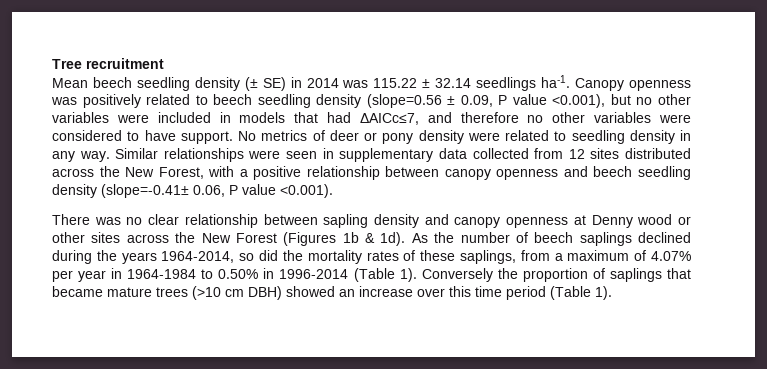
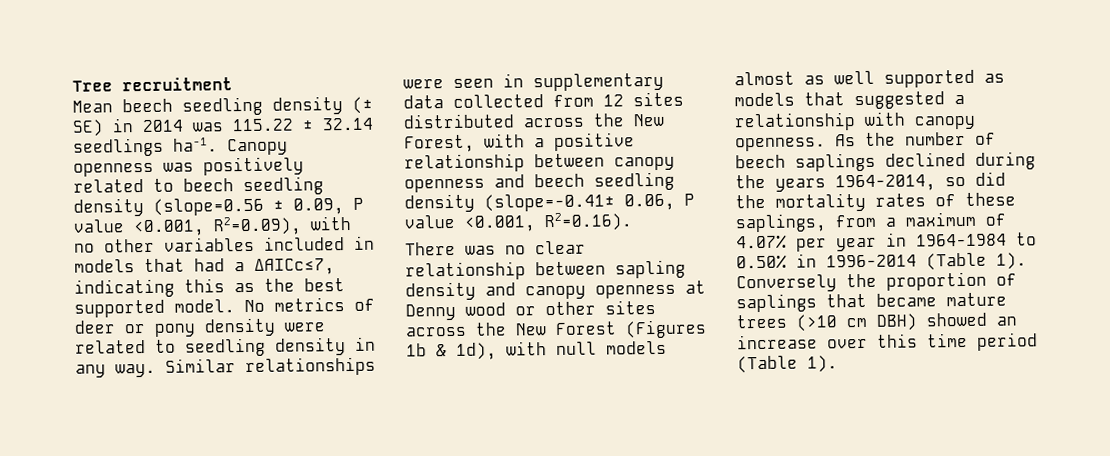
[552,94,691,108] [52,112,149,123] <0.001), but no other variables were -> [133,215,352,237] [74,236,255,253] <0.001, R2=0.09), with no other variables
[359,112,691,125] [52,130,233,144] ΔAICc≤7, and therefore no other variables were considered to have support. -> [234,258,335,275] [74,278,345,298] [74,299,235,318] a ΔAICc≤7, indicating this as the best supported model.
[280,184,333,198] <0.001). -> [464,212,633,232] <0.001, R2=0.16).
[380,232,406,246] 1d). -> [456,340,667,360] [734,69,1005,88] [734,91,965,110] [734,111,976,132] [735,137,826,152] 1d), with null models almost as well supported as models that suggested a relationship with canopy openness.

